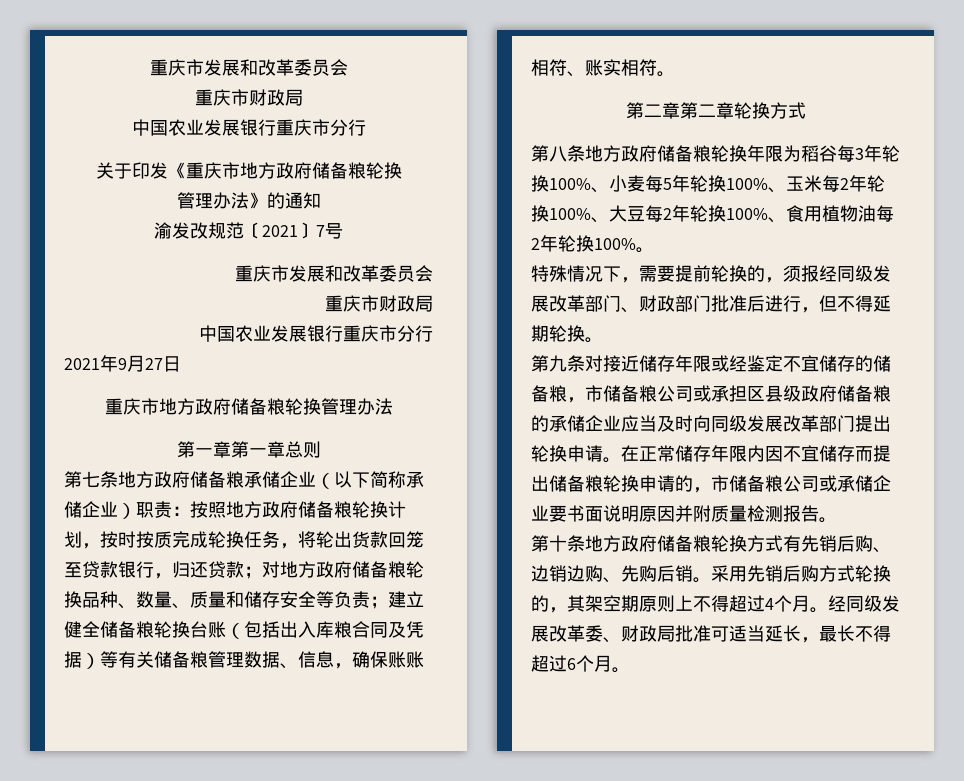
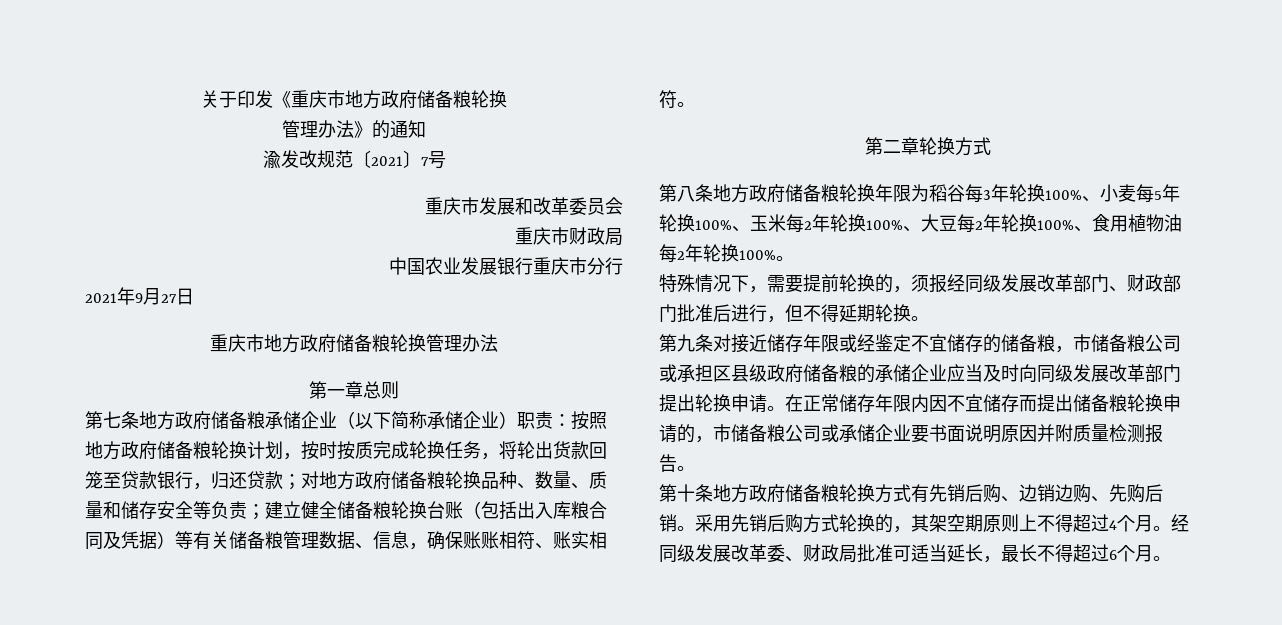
[149,59,348,76] [194,89,303,106] [131,119,366,136] 重庆市发展和改革委员会 // 重庆市财政局 // 中国农业发展银行重庆市分行 // -> (201, 99) none
[230,441,285,458] 第一章 -> (363, 390) none
[679,102,734,119] 第二章 -> (919, 146) none

